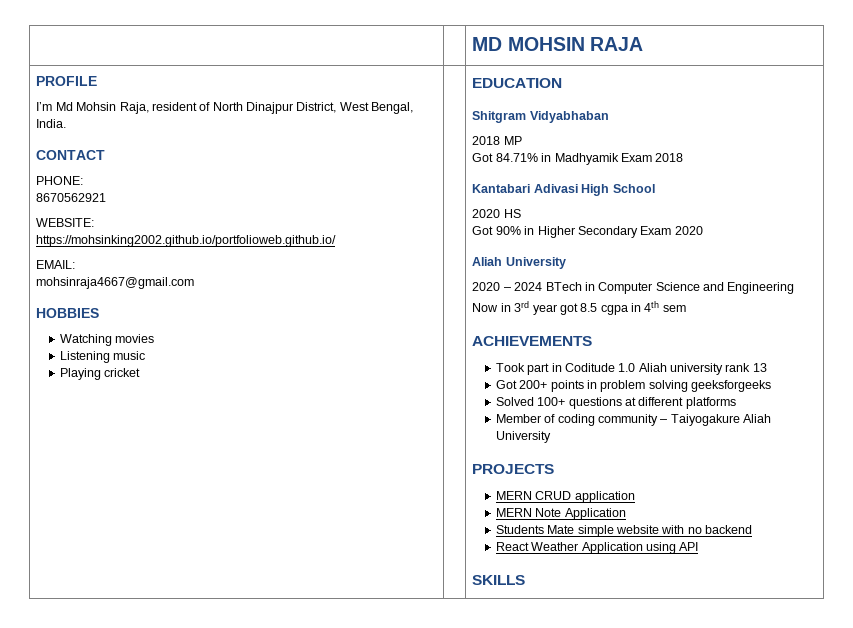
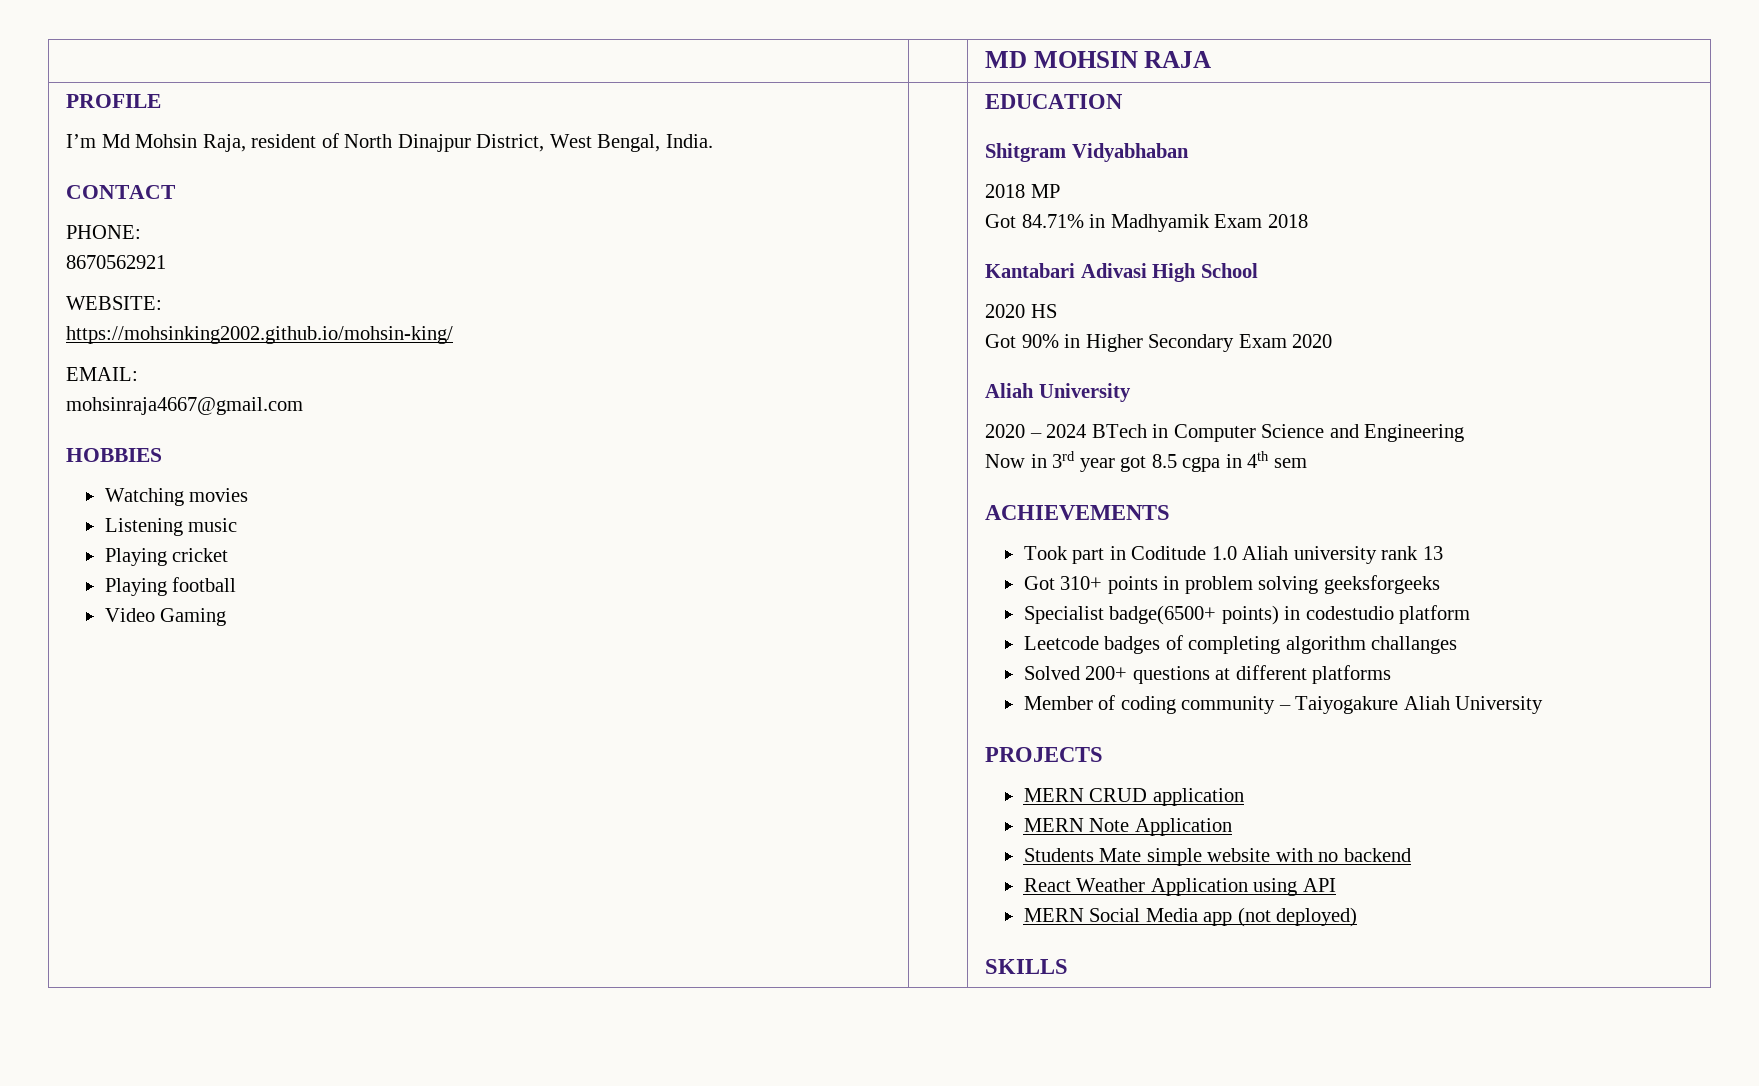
[36,235,337,247] https://mohsinking2002.github.io/portfolioweb.github.io/ -> [65,326,453,344] https://mohsinking2002.github.io/mohsin-king/
(141, 372) none -> [104,577,237,596] [104,608,227,626] // Playing football // Video Gaming
[519,380,548,389] 200+ -> [1060,576,1103,590] 310+
(772, 386) none -> [1023,605,1471,625] [1023,635,1458,654] // Specialist badge(6500+ points) in codestudio platform // Leetcode badges of completing algorithm challanges
[537,397,566,406] 100+ -> [1085,666,1128,680] 200+
(699, 546) none -> [1023,907,1358,927] // MERN Social Media app (not deployed)

